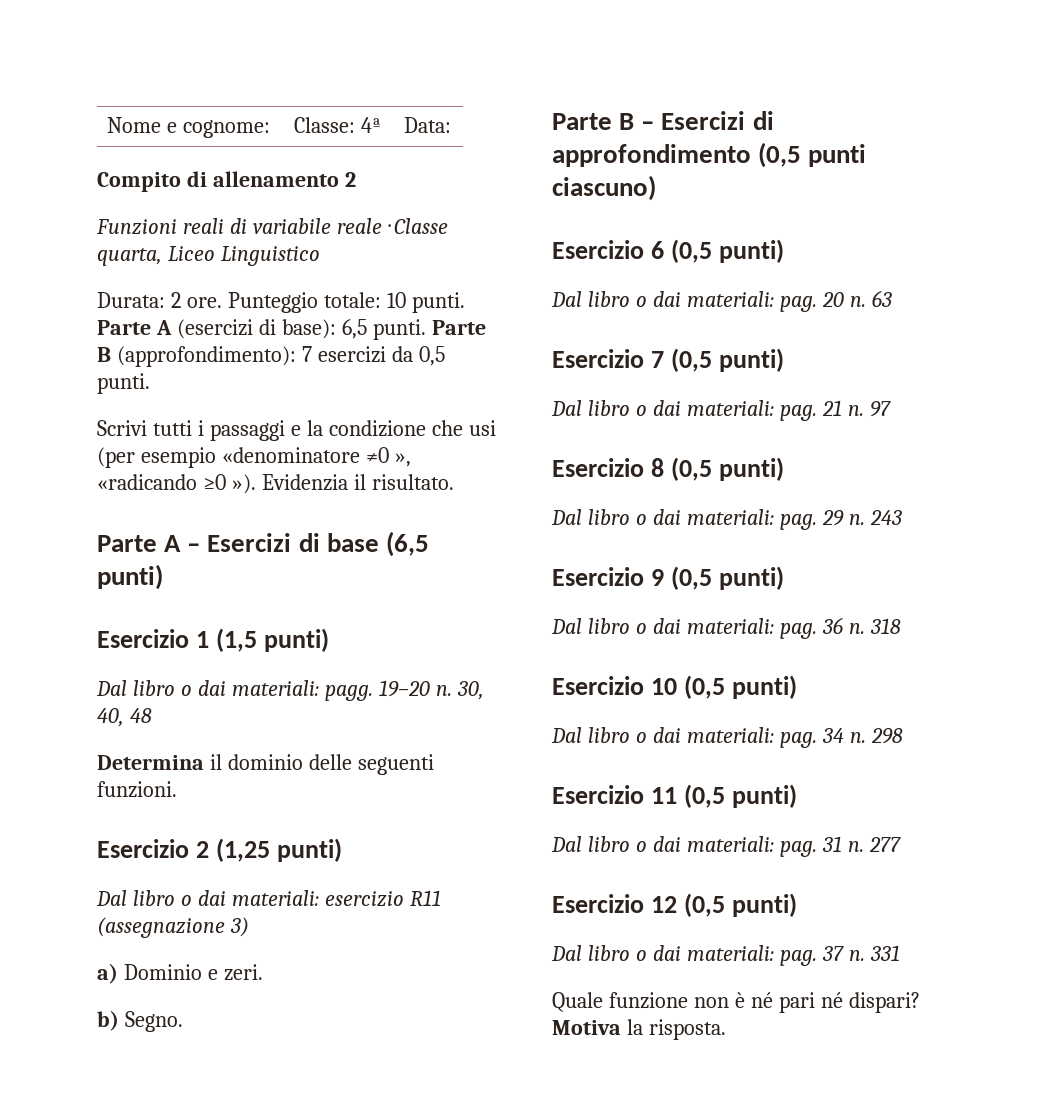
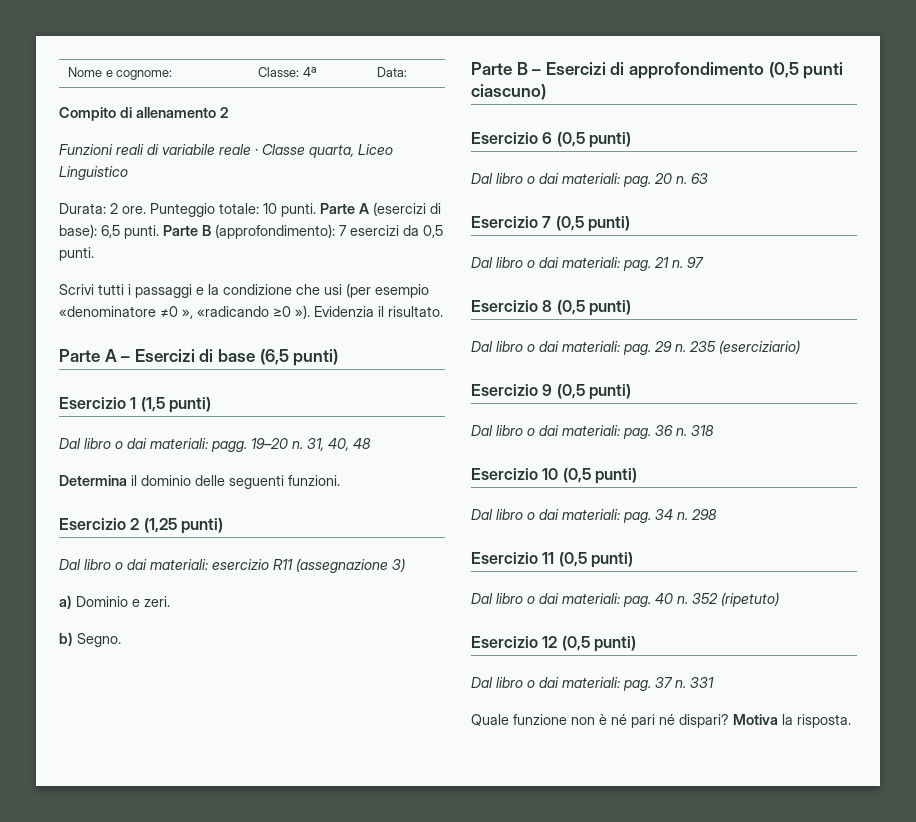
[456,681,484,700] 30, -> [307,438,324,451] 31,
[869,510,902,525] 243 -> [689,340,800,354] 235 (eserciziario)
[821,836,901,852] 31 n. 277 -> [655,592,779,607] 40 n. 352 (ripetuto)

